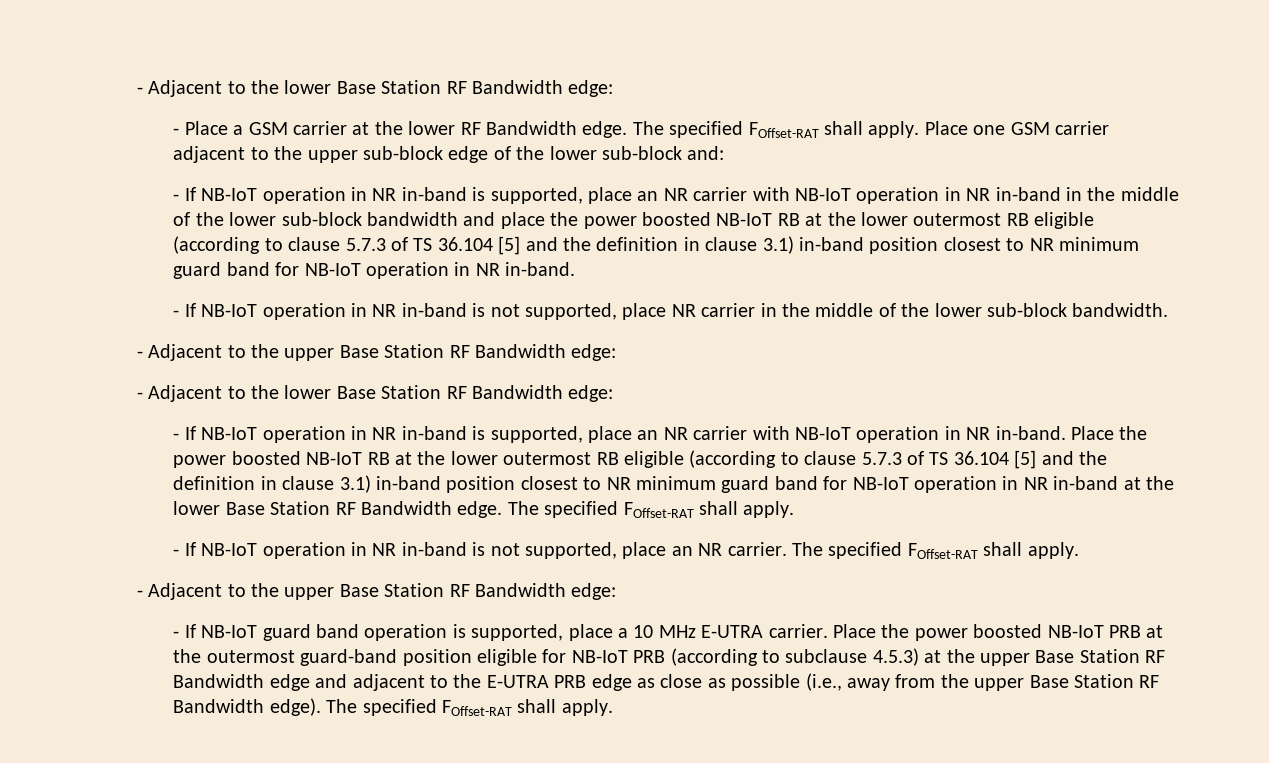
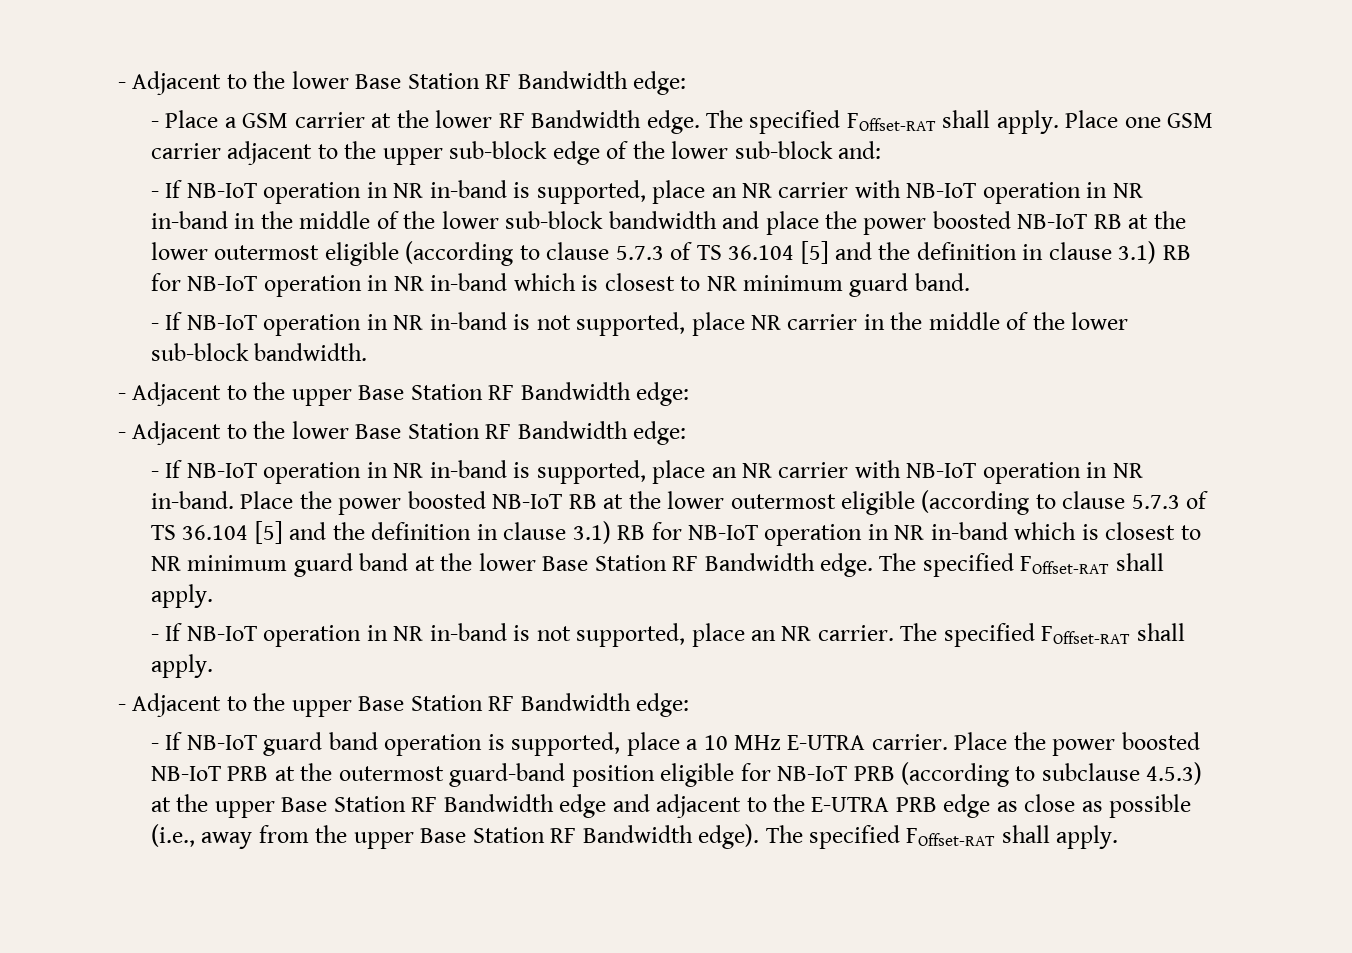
[1006,213,1029,226] RB -> (320, 252) none
[799,237,1140,254] [173,262,576,279] in-band position closest to NR minimum guard band for NB-IoT operation in NR in-band. -> [1162,245,1191,260] [150,273,970,297] RB for NB-IoT operation in NR in-band which is closest to NR minimum guard band.
[596,452,619,465] RB -> (836, 501) none
[376,476,1119,493] in-band position closest to NR minimum guard band for NB-IoT operation in NR in-band -> [617,522,1201,546] [150,553,409,577] RB for NB-IoT operation in NR in-band which is closest to NR minimum guard band

